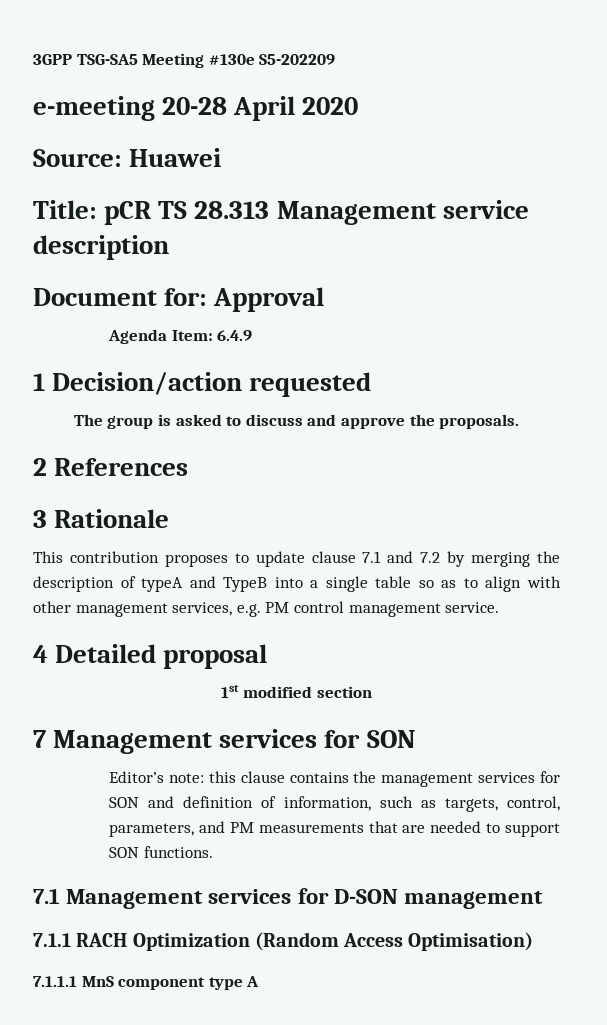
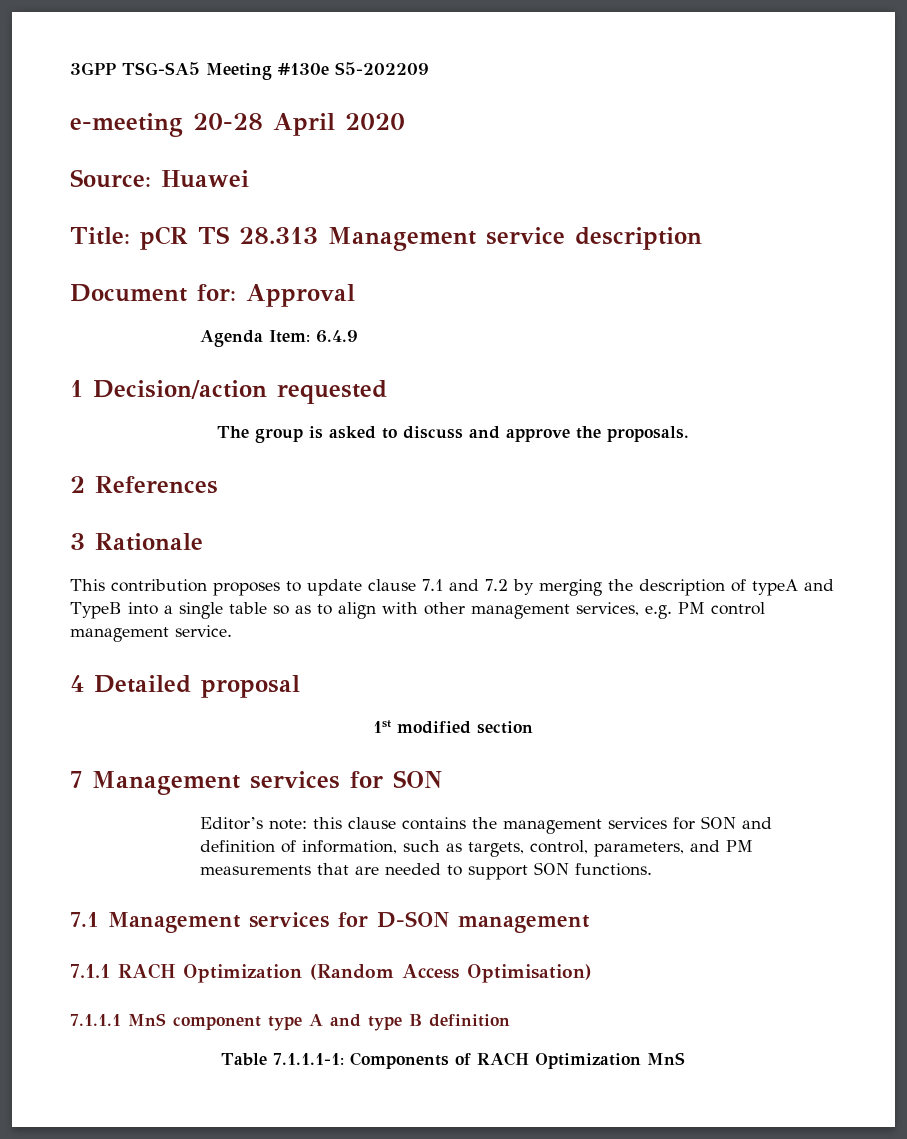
(260, 981) none -> [330,1014,510,1031] [220,1052,685,1069] and type B definition // Table 7.1.1.1-1: Components of RACH Optimization MnS

